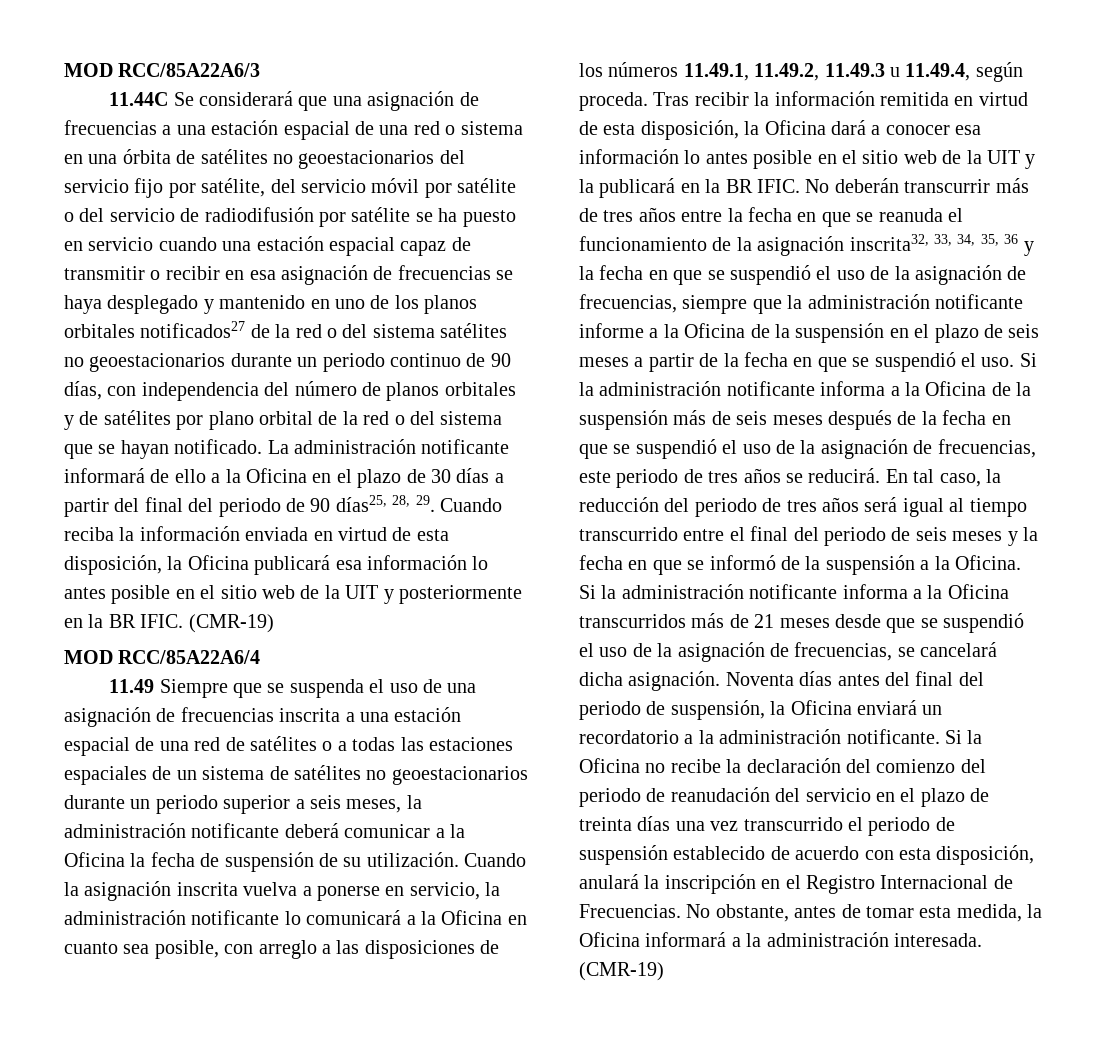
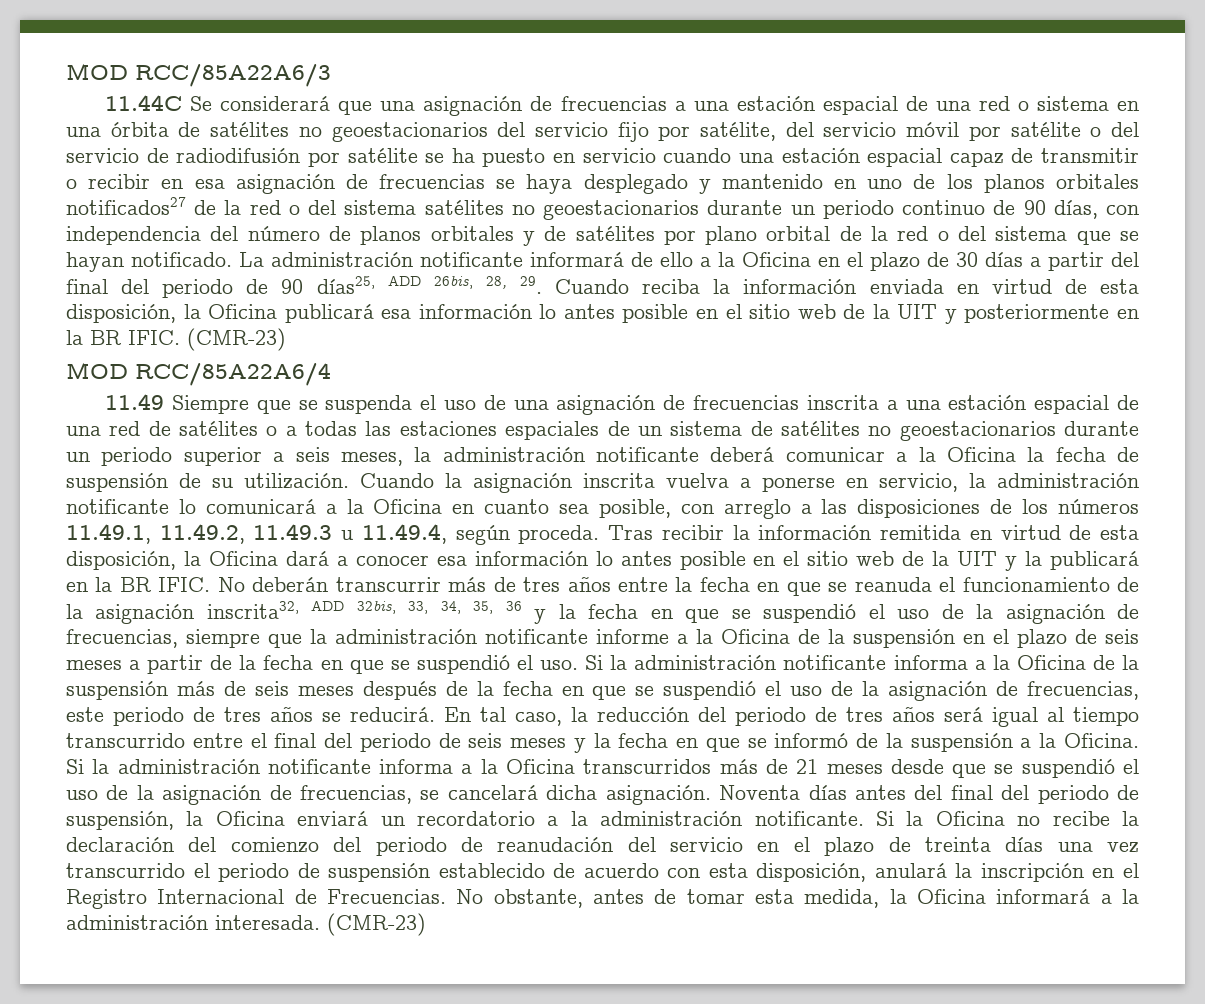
(387, 503) none -> [387,275,473,289] ADD 26bis,
[188,614,274,633] (CMR-19) -> [187,328,286,351] (CMR-23)
(929, 242) none -> [311,600,396,614] ADD 32bis,
[579,962,664,981] (CMR-19) -> [327,913,426,936] (CMR-23)

